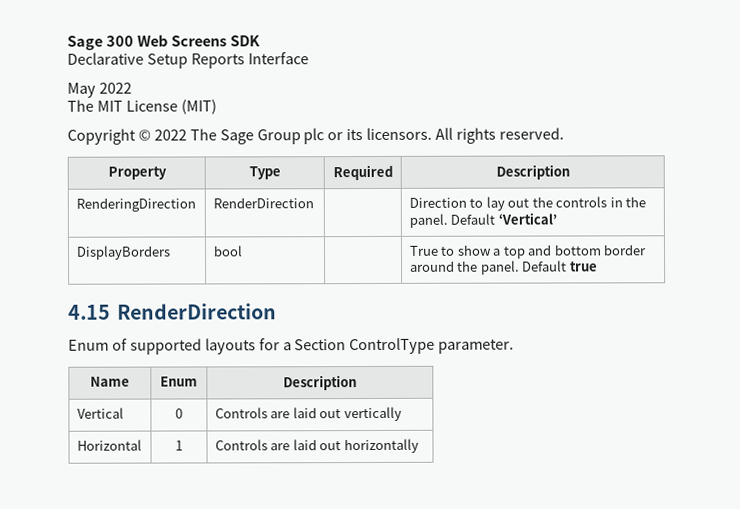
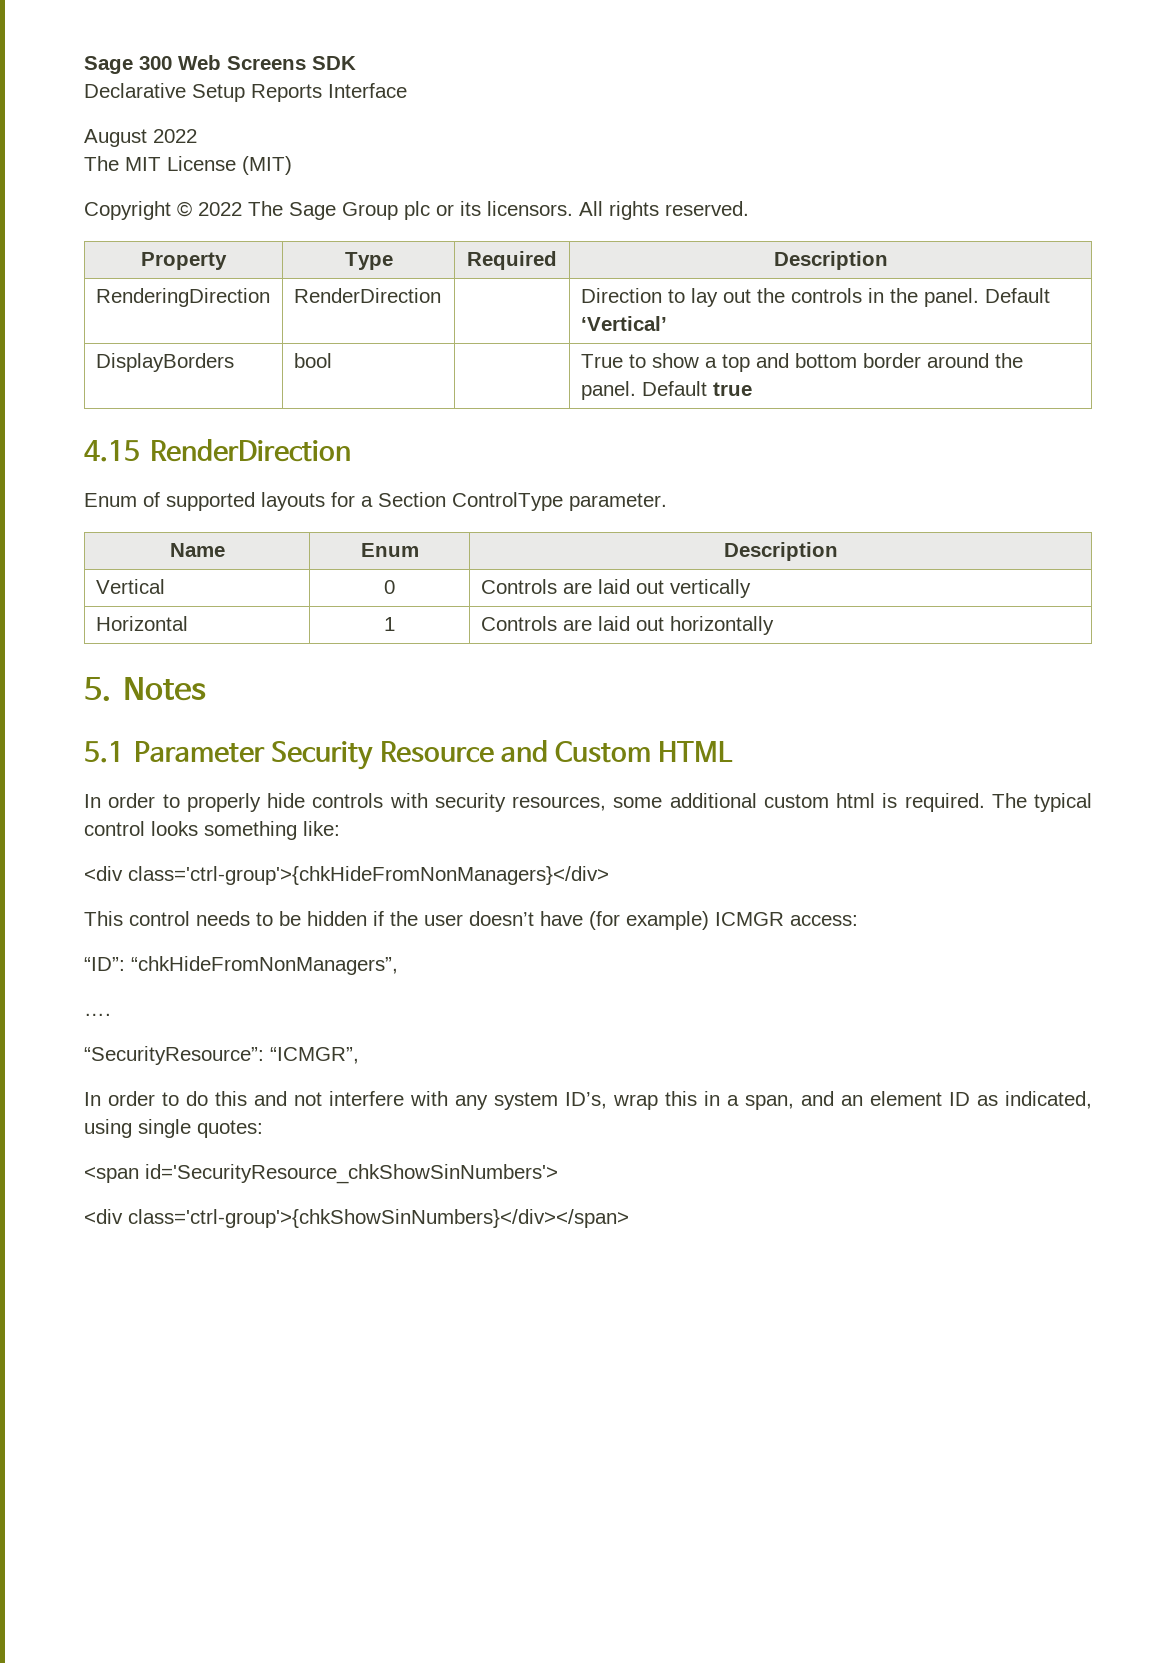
[67,82,96,98] May -> [84,129,147,147] August
(419, 446) none -> [84,677,206,702] [84,740,733,770] [84,793,1092,812] [84,821,340,840] [84,866,609,885] [84,911,858,930] [84,956,398,975] [84,1013,111,1016] [84,1046,359,1065] [84,1091,1092,1110] [84,1119,263,1138] [84,1164,558,1184] [84,1209,629,1228] // 5. Notes // 5.1 Parameter Security Resource and Custom HTML // In order to properly hide controls with security resources, some additional custom html is required. The typical control looks something like: // <div class='ctrl-group'>{chkHideFromNonManagers}</div> // This control needs to be hidden if the user doesn’t have (for example) ICMGR access: // “ID”: “chkHideFromNonManagers”, // …. // “SecurityResource”: “ICMGR”, // In order to do this and not interfere with any system ID’s, wrap this in a span, and an element ID as indicated, using single quotes: // <span id='SecurityResource_chkShowSinNumbers'> // <div class='ctrl-group'>{chkShowSinNumbers}</div></span>

